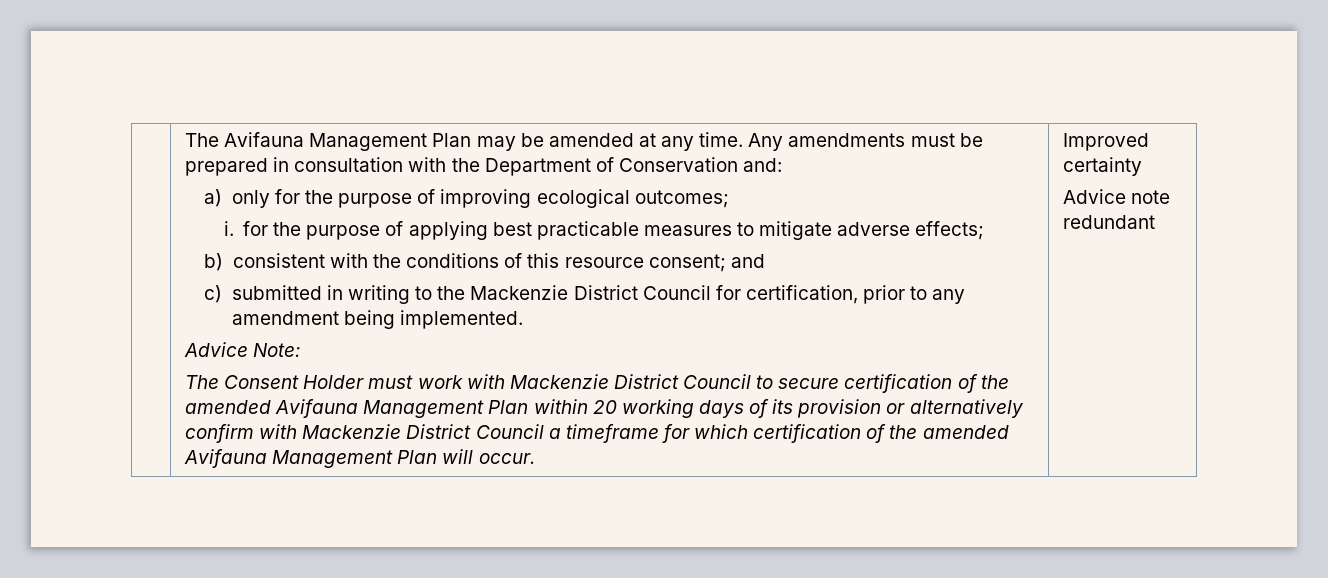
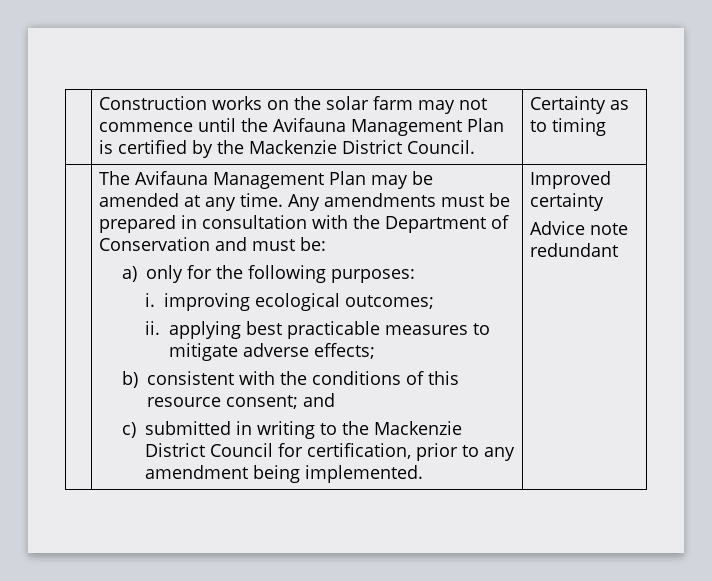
(185, 140) none -> [99,96,488,114] [99,118,505,136] [99,140,476,158] [530,96,630,114] [530,118,607,136] | Construction works on the solar farm may not commence until the Avifauna Management Plan is certified by the Mackenzie District Council. | Certainty as to timing //
[743,158,783,172] and: -> [215,237,327,251] and must be:
[338,189,436,208] purpose of -> [248,265,416,283] [145,293,156,307] following purposes: // i.
[223,221,404,240] i. for the purpose of -> [145,321,161,335] ii.
[184,342,301,357] [185,374,1009,393] [185,399,1024,418] [185,424,1009,443] [184,449,535,468] // Advice Note: // The Consent Holder must work with Mackenzie District Council to secure certification of the amended Avifauna Management Plan within 20 working days of its provision or alternatively confirm with Mackenzie District Council a timeframe for which certification of the amended Avifauna Management Plan will occur. -> (424, 474) none

